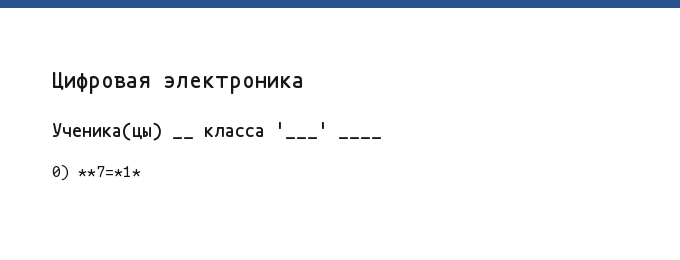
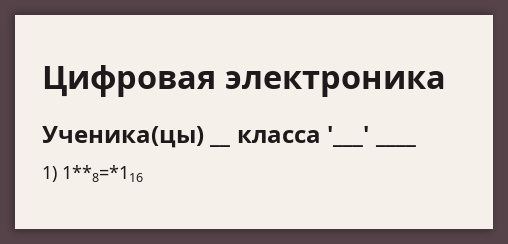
[52,165,141,181] 0) **7=*1* -> [42,165,143,182] 1) 1**8=*116

